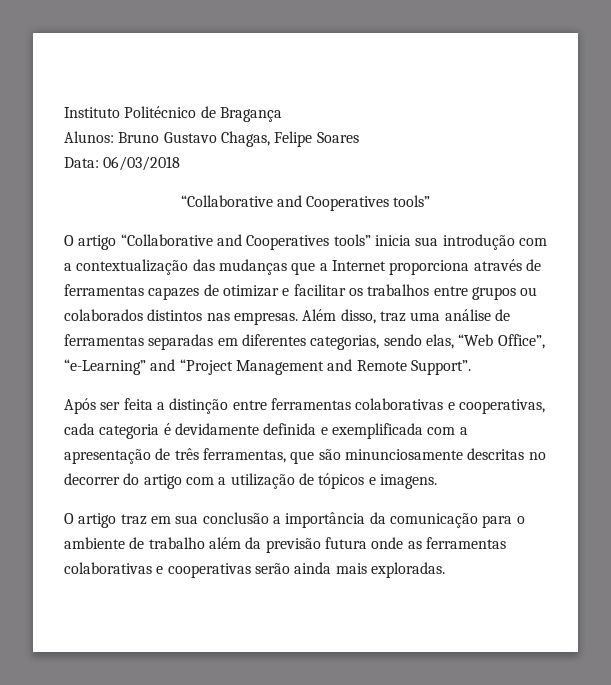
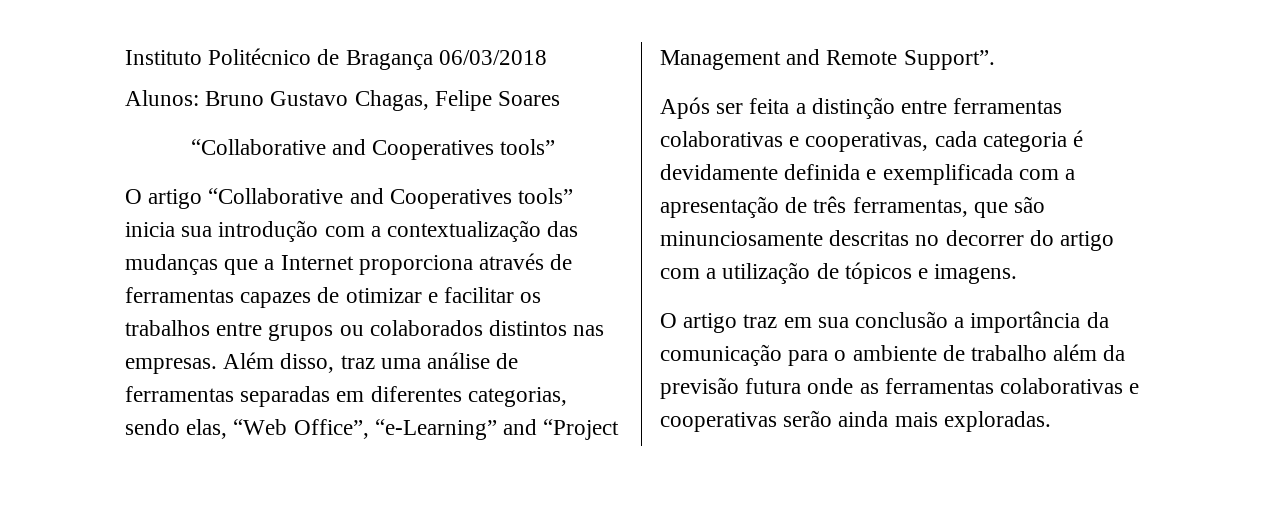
(282, 114) none -> [438,50,547,65] 06/03/2018
[64,156,181,171] // Data: 06/03/2018 -> (561, 98) none

